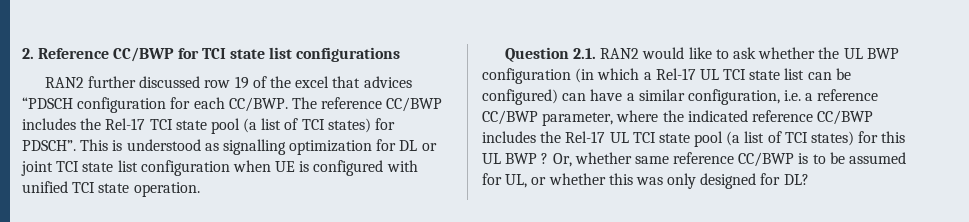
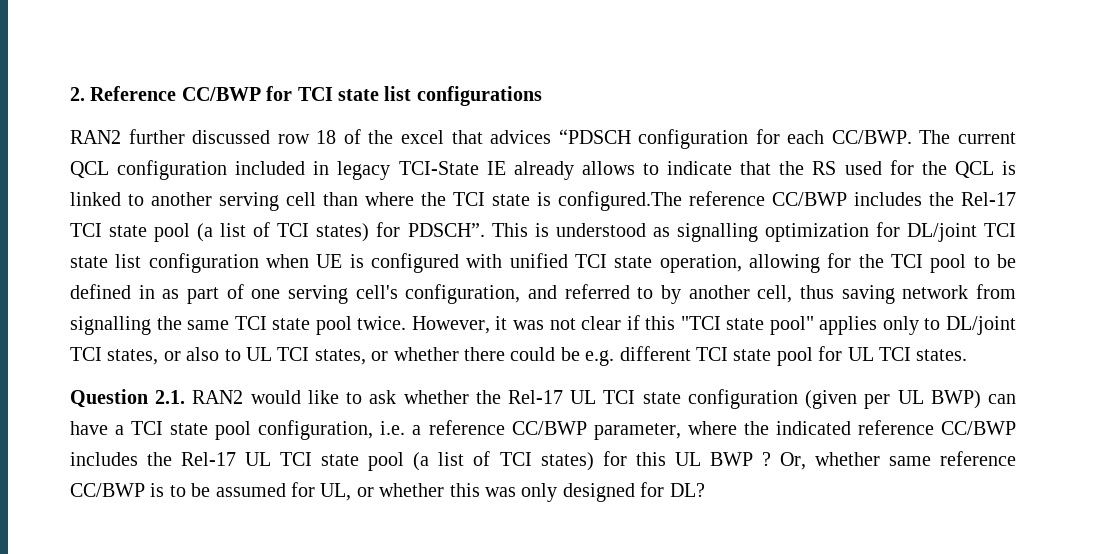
[234,76,249,89] 19 -> [316,130,337,144] 18
(317, 103) none -> [958,132,1016,144] [70,160,1016,180] [70,191,682,211] current QCL configuration included in legacy TCI-State IE already allows to indicate that the RS used for the QCL is linked to another serving cell than where the TCI state is configured.The
[399,140,437,151] [21,161,53,176] DL or joint -> [906,223,977,242] DL/joint
[133,182,200,197] operation. -> [659,253,1017,273] [70,284,1016,304] [70,315,1016,335] [70,346,968,366] operation, allowing for the TCI pool to be defined in as part of one serving cell's configuration, and referred to by another cell, thus saving network from signalling the same TCI state pool twice. However, it was not clear if this "TCI state pool" applies only to DL/joint TCI states, or also to UL TCI states, or whether there could be e.g. different TCI state pool for UL TCI states.
[843,48,899,59] [482,68,851,84] [482,89,685,105] UL BWP configuration (in which a Rel-17 UL TCI state list can be configured) can have a similar -> [508,389,1016,409] [70,421,252,440] Rel-17 UL TCI state configuration (given per UL BWP) can have a TCI state pool

